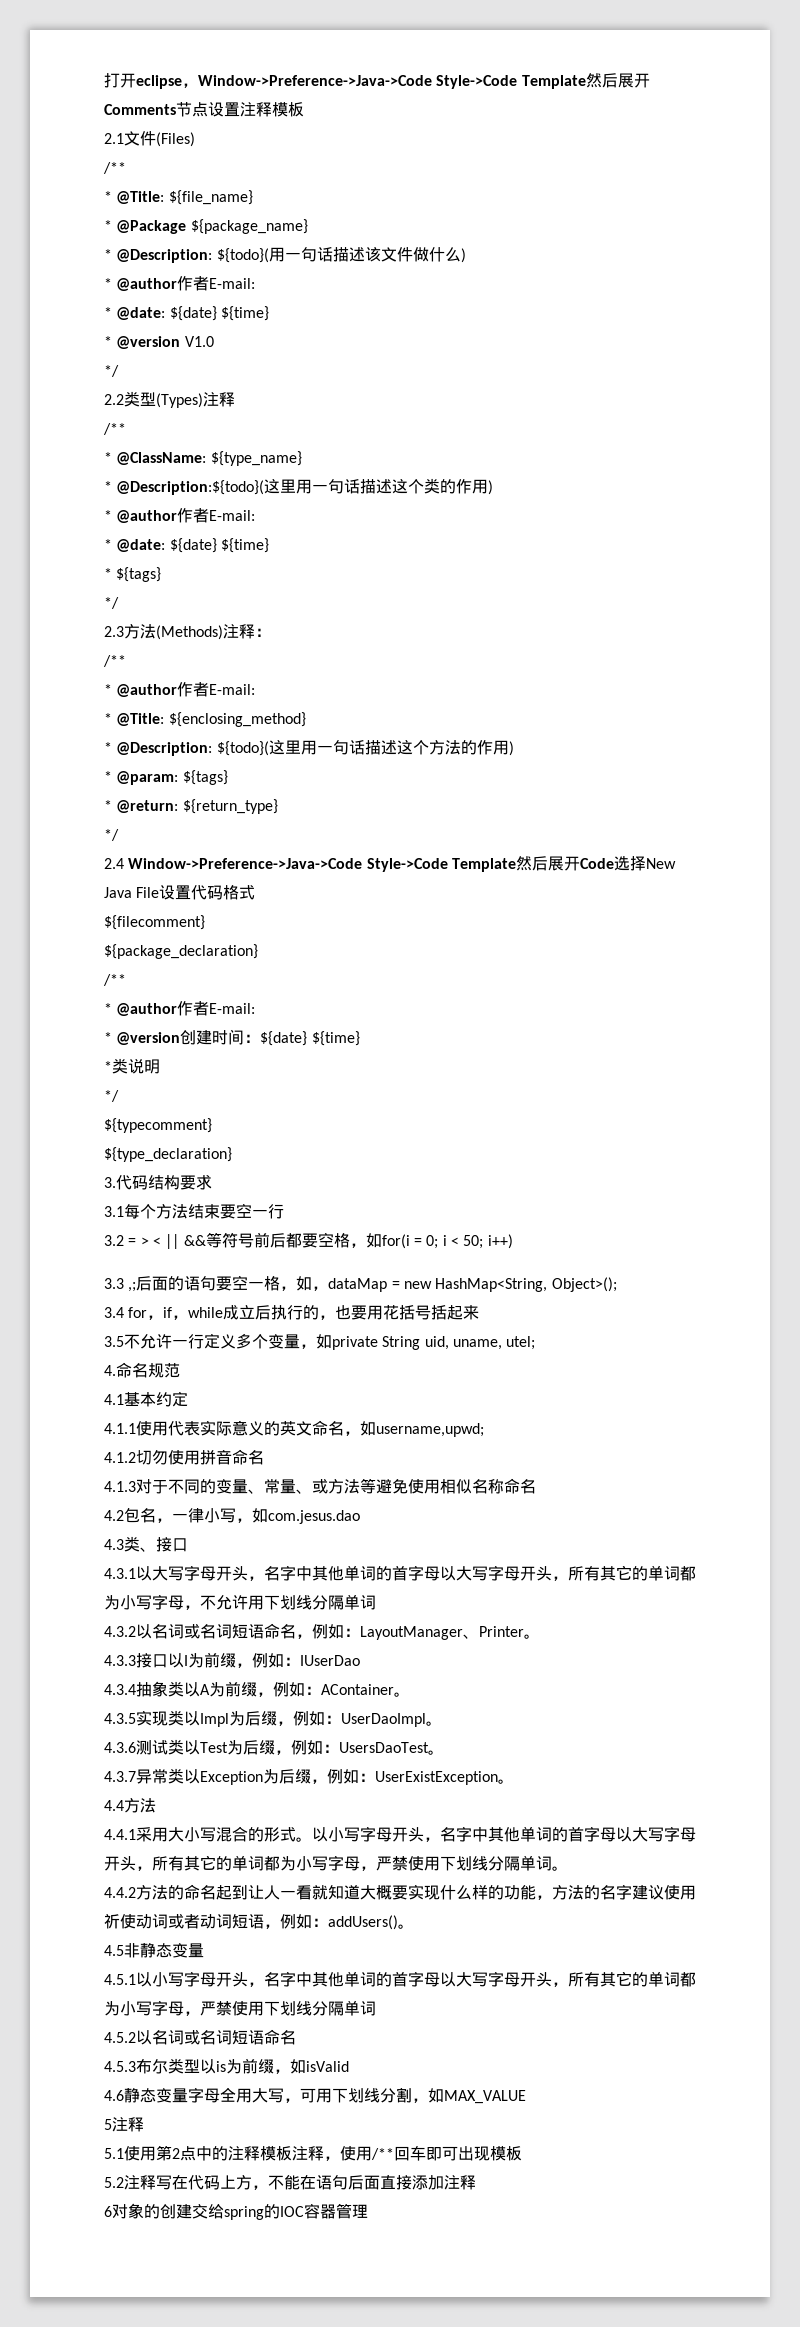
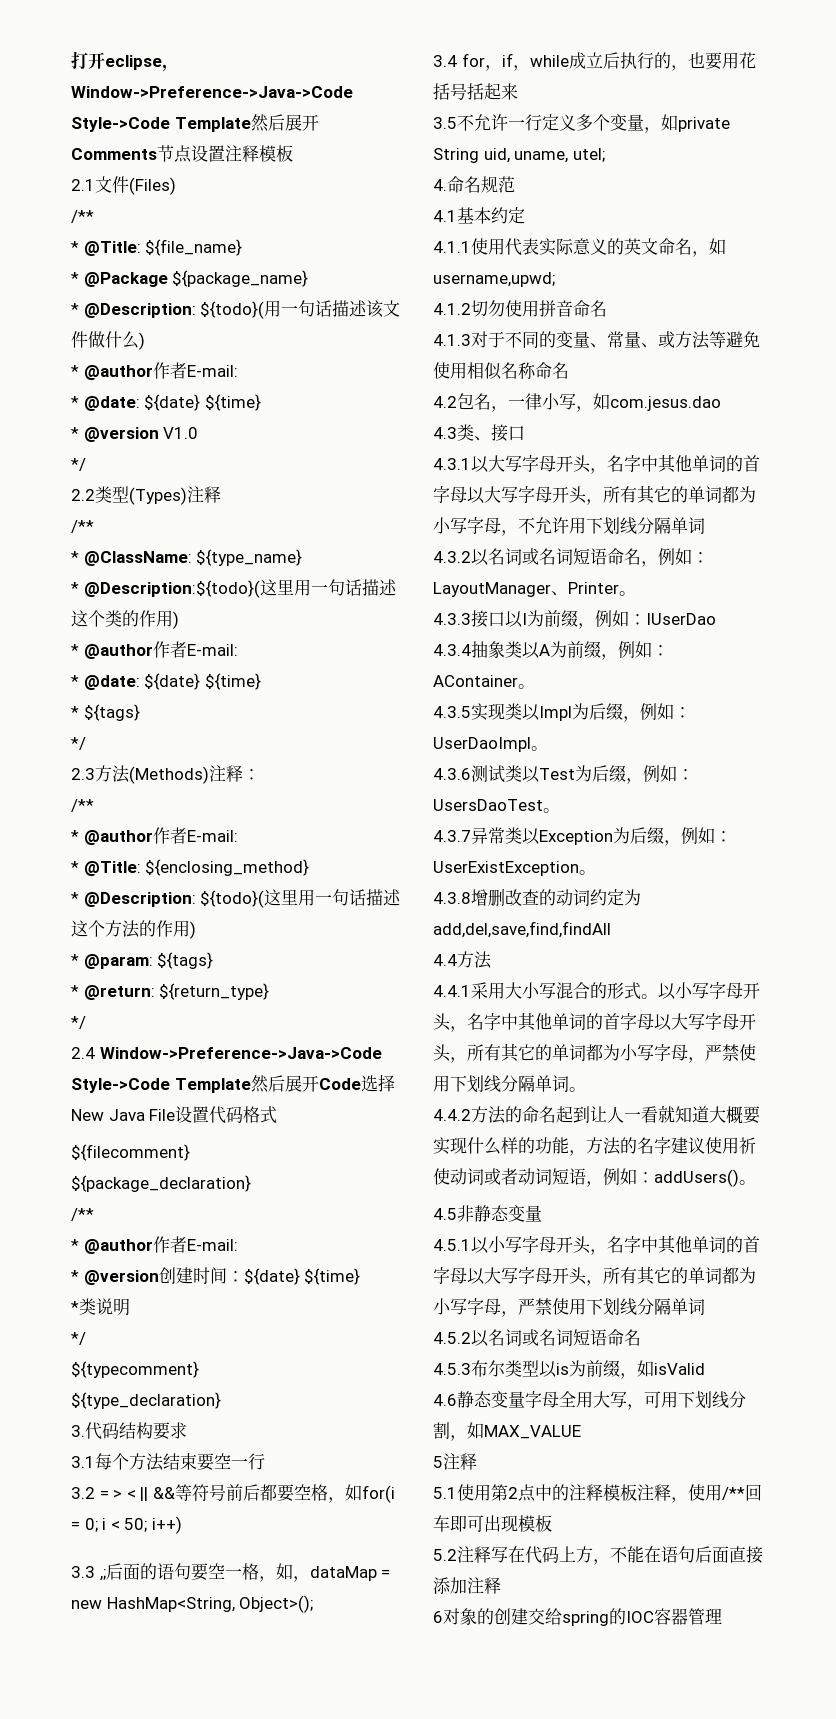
(514, 1781) none -> [433,888,641,906] [433,921,611,938] // 4.3.8增删改查的动词约定为add,del,save,find,findAll

